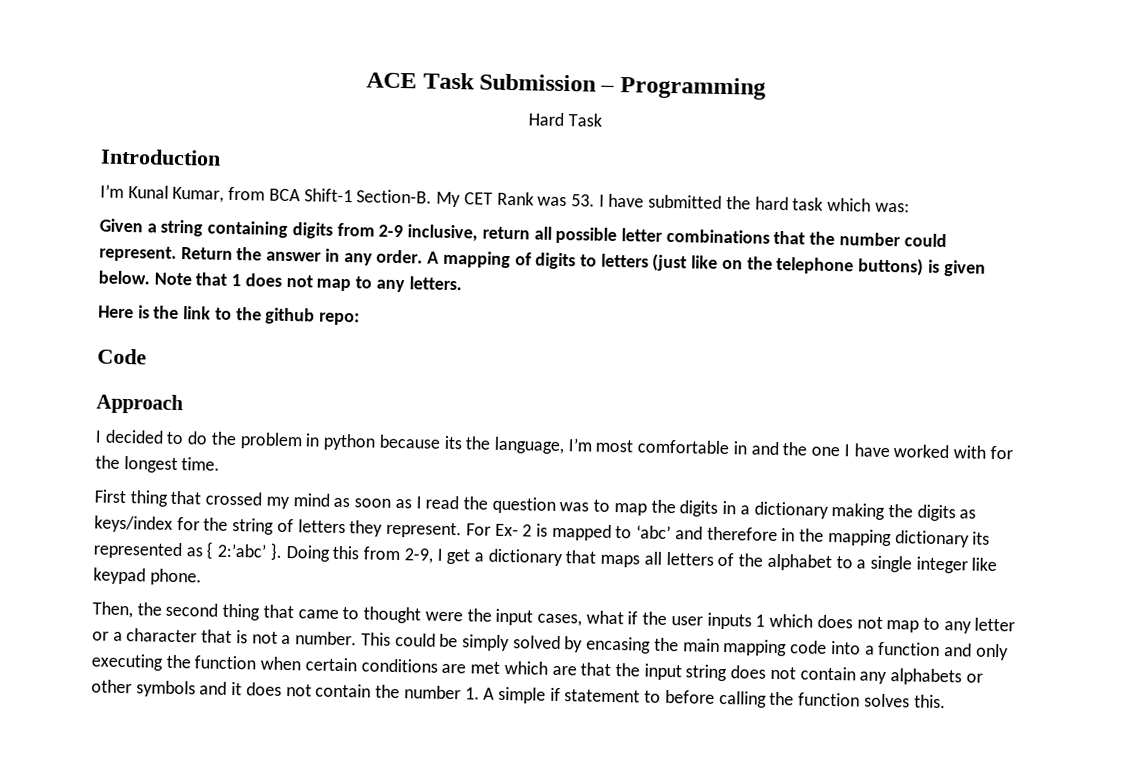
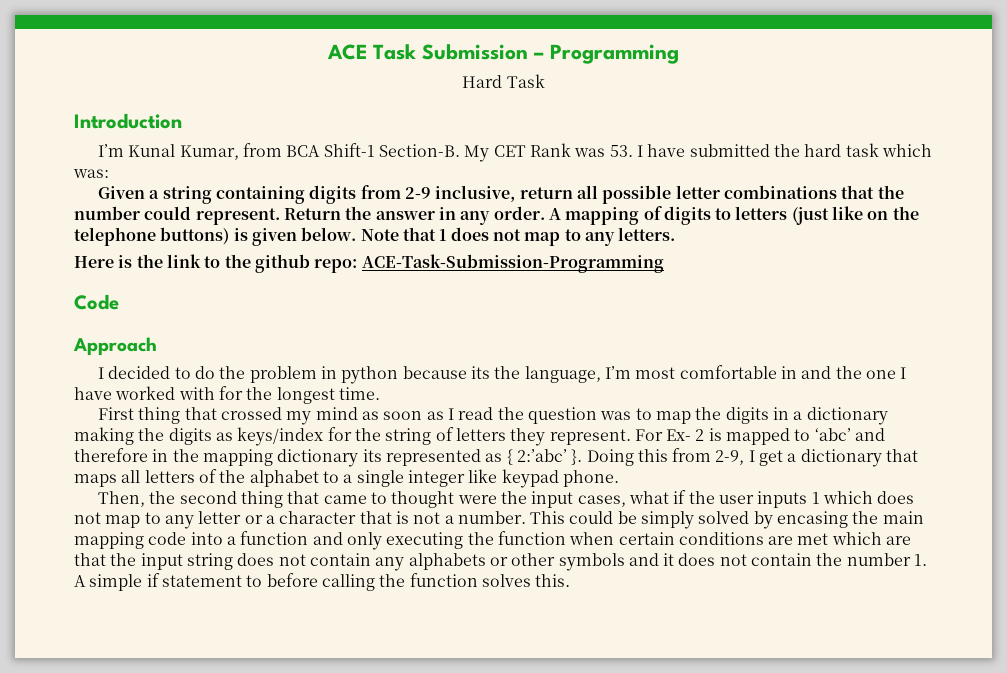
(361, 319) none -> [361,254,664,273] ACE-Task-Submission-Programming

